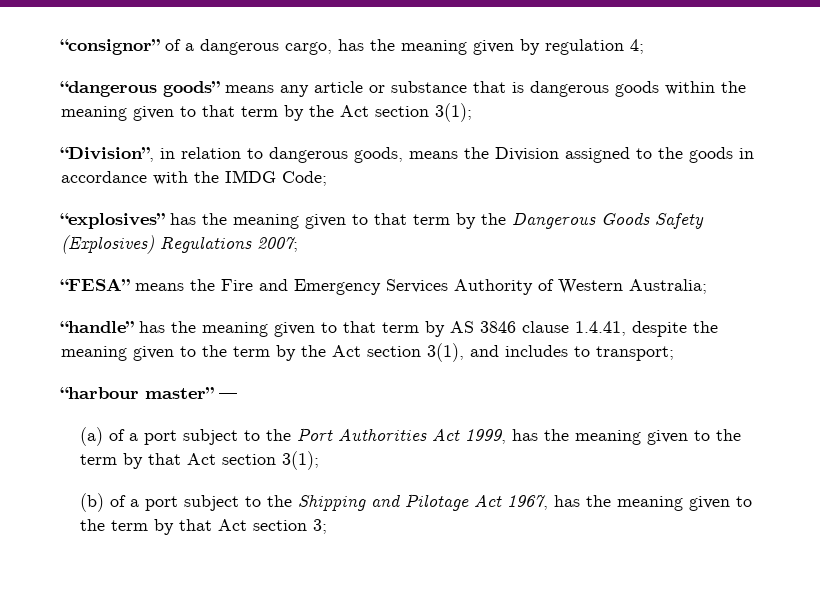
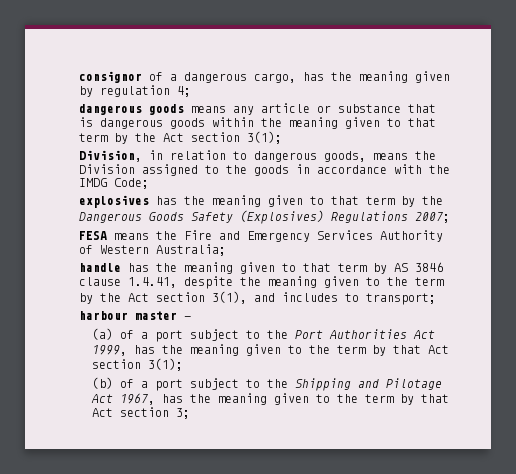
[59,39,160,55] “consignor” -> [79,71,143,83] consignor
[59,81,220,97] “dangerous goods” -> [79,104,185,115] dangerous goods
[59,147,154,162] “Division”, -> [79,150,143,162] Division,
[59,213,165,229] “explosives” -> [79,195,150,208] explosives
[59,278,130,291] “FESA” -> [79,231,108,240] FESA
[59,321,134,333] “handle” -> [79,263,122,272] handle
[59,387,214,399] “harbour master” -> [79,311,178,320] harbour master

